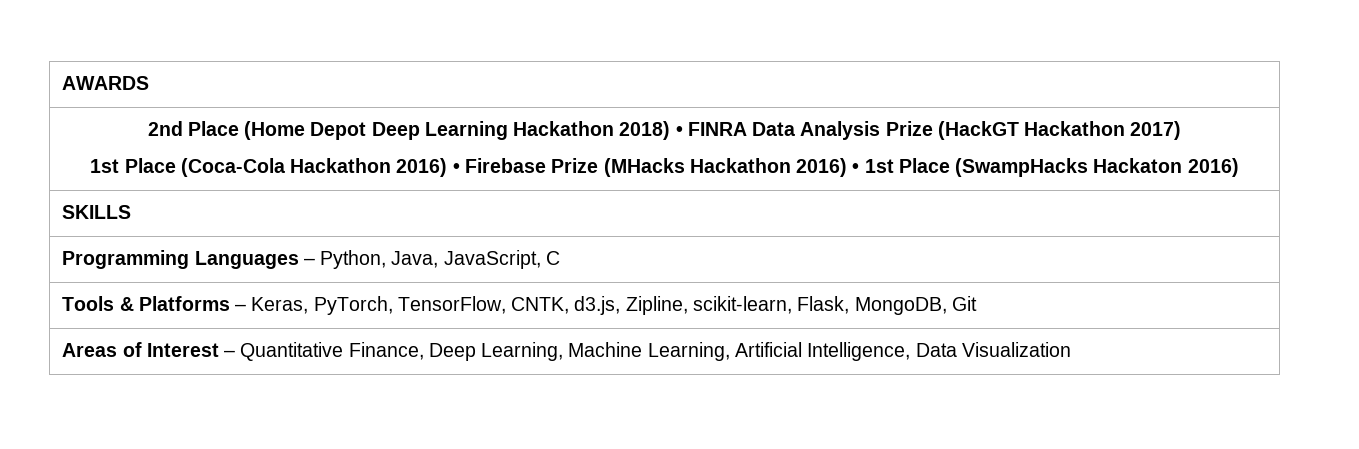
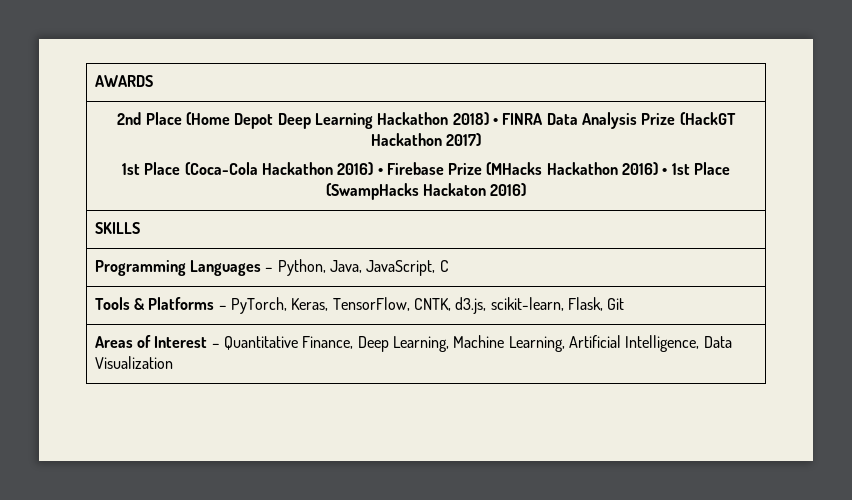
[251,296,393,315] Keras, PyTorch, -> [231,297,329,314] PyTorch, Keras,
[625,296,688,315] Zipline, -> (487, 305) none
[854,297,947,315] MongoDB, -> (603, 304) none

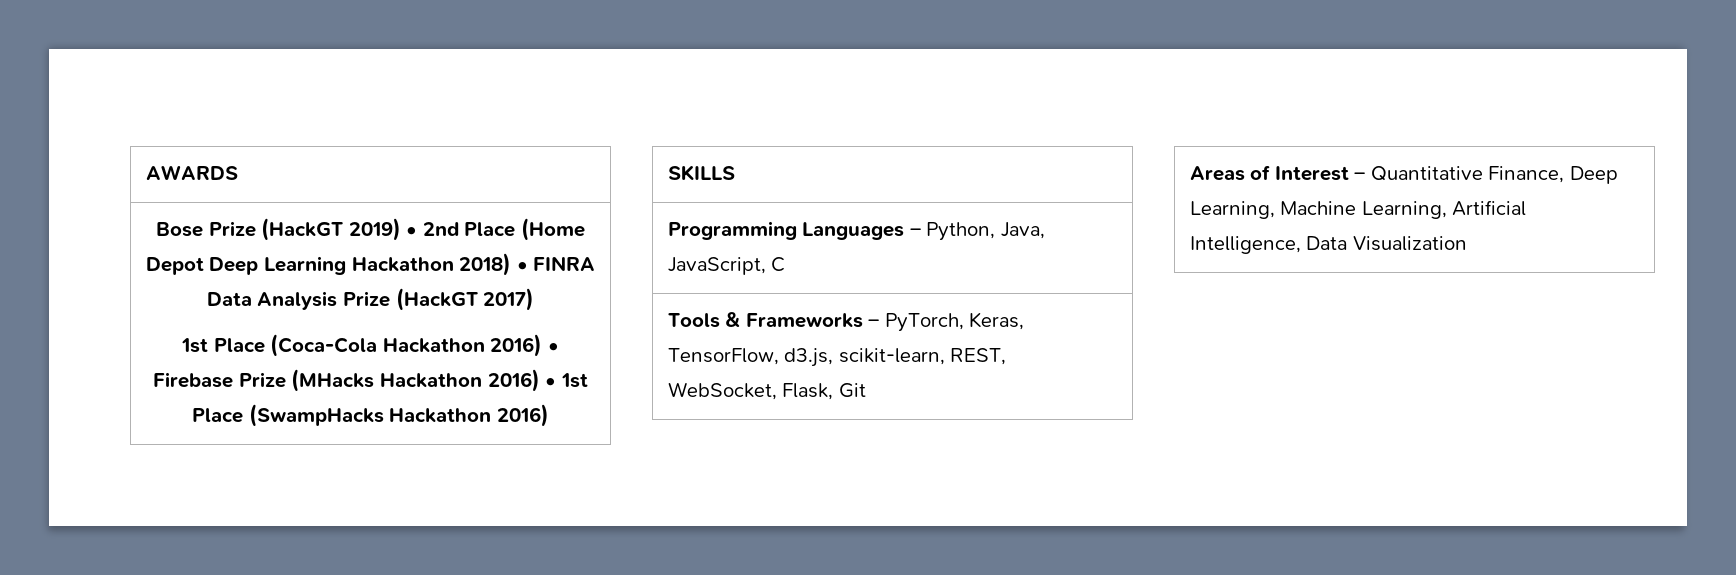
(153, 81) none -> [156,218,418,241] Bose Prize (HackGT 2019) •
[370,133,442,146] Hackathon -> (478, 299) none
[423,183,486,196] Hackaton -> [389,408,492,423] Hackathon
[148,297,215,310] Platforms -> [745,313,863,328] Frameworks
[413,298,451,311] CNTK, -> (779, 356) none
(564, 304) none -> [950,348,1007,365] [667,382,777,400] REST, WebSocket,

